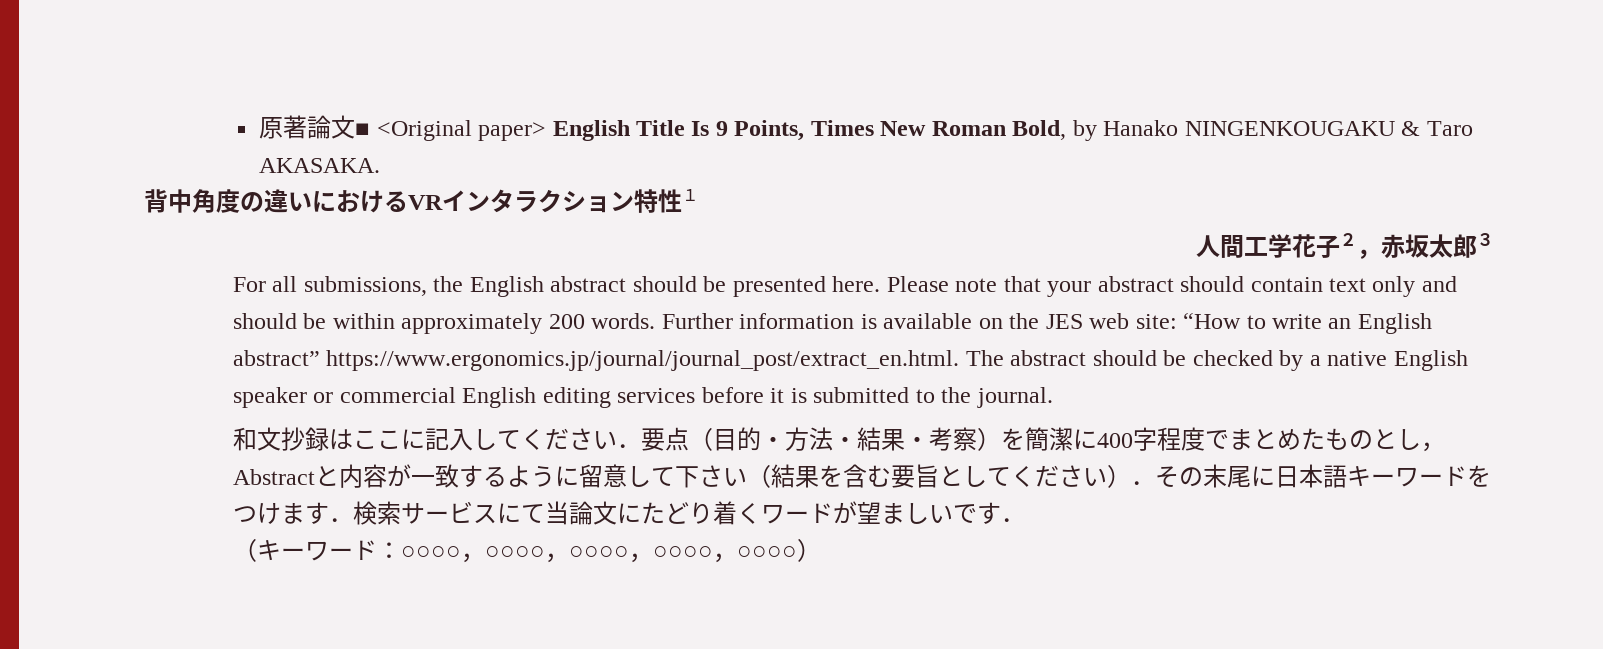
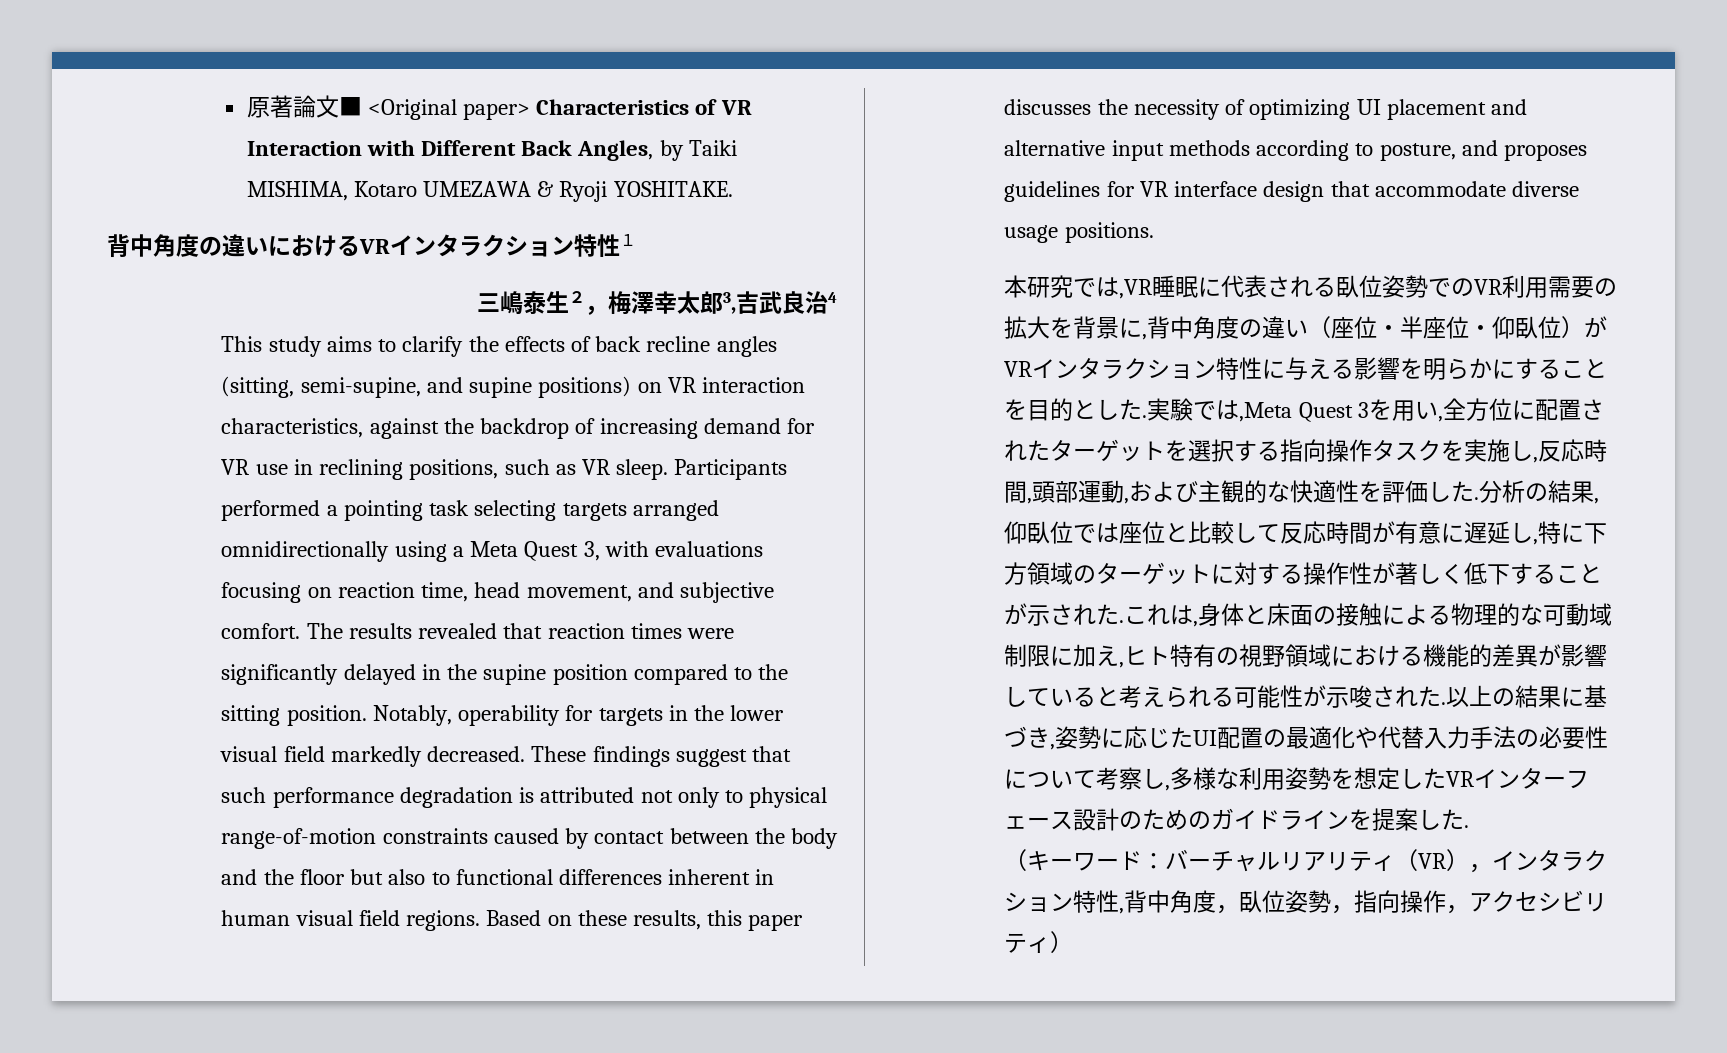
[552,120,1473,141] [259,158,381,173] English Title Is 9 Points, Times New Roman Bold, by Hanako NINGENKOUGAKU & Taro AKASAKA. -> [536,99,752,115] [246,139,737,161] [246,181,733,202] Characteristics of VR Interaction with Different Back Angles, by Taiki MISHIMA, Kotaro UMEZAWA & Ryoji YOSHITAKE.
[1196,233,1357,258] [1357,233,1494,259] [232,276,1457,297] [232,313,1432,334] [232,350,1468,371] [232,387,1053,408] [232,427,1445,452] [232,464,1491,488] [232,501,1025,525] [232,539,797,563] 人間工学花子２，赤坂太郎３ // For all submissions, the English abstract should be presented here. Please note that your abstract should contain text only and should be within approximately 200 words. Further information is available on the JES web site: “How to write an English abstract” https://www.ergonomics.jp/journal/journal_post/extract_en.html. The abstract should be checked by a native English speaker or commercial English editing services before it is submitted to the journal. // 和文抄録はここに記入してください．要点（目的・方法・結果・考察）を簡潔に400字程度でまとめたものとし，Abstractと内容が一致するように留意して下さい（結果を含む要旨としてください）．その末尾に日本語キーワードをつけます．検索サービスにて当論文にたどり着くワードが望ましいです． // （キーワード：○○○○，○○○○，○○○○，○○○○，○○○○ -> [477,291,585,315] [585,291,837,315] [221,335,777,357] [221,376,805,398] [221,417,815,439] [221,458,788,480] [221,499,719,521] [221,540,763,562] [221,581,774,603] [221,622,734,639] [221,663,789,685] [221,704,785,726] [220,745,791,767] [221,786,828,808] [221,827,838,849] [221,868,775,885] [221,909,804,931] [1004,98,1527,120] [1004,139,1587,161] [1004,180,1579,202] [1004,222,1154,243] [1004,275,1618,299] [1004,316,1608,340] [1004,357,1608,380] [1004,398,1604,422] [1004,439,1608,463] [1004,480,1600,504] [1004,521,1608,545] [1004,562,1603,585] [1004,603,1613,627] [1004,644,1608,668] [1004,685,1608,708] [1004,726,1609,750] [1004,767,1590,791] [1004,808,1470,831] [1004,849,1608,873] [1004,890,1608,914] [1004,933,1051,953] 三嶋泰生２，梅澤幸太郎3,吉武良治4 // This study aims to clarify the effects of back recline angles (sitting, semi-supine, and supine positions) on VR interaction characteristics, against the backdrop of increasing demand for VR use in reclining positions, such as VR sleep. Participants performed a pointing task selecting targets arranged omnidirectionally using a Meta Quest 3, with evaluations focusing on reaction time, head movement, and subjective comfort. The results revealed that reaction times were significantly delayed in the supine position compared to the sitting position. Notably, operability for targets in the lower visual field markedly decreased. These findings suggest that such performance degradation is attributed not only to physical range-of-motion constraints caused by contact between the body and the floor but also to functional differences inherent in human visual field regions. Based on these results, this paper discusses the necessity of optimizing UI placement and alternative input methods according to posture, and proposes guidelines for VR interface design that accommodate diverse usage positions. // 本研究では,VR睡眠に代表される臥位姿勢でのVR利用需要の拡大を背景に,背中角度の違い（座位・半座位・仰臥位）がVRインタラクション特性に与える影響を明らかにすることを目的とした.実験では,Meta Quest 3を用い,全方位に配置されたターゲットを選択する指向操作タスクを実施し,反応時間,頭部運動,および主観的な快適性を評価した.分析の結果,仰臥位では座位と比較して反応時間が有意に遅延し,特に下方領域のターゲットに対する操作性が著しく低下することが示された.これは,身体と床面の接触による物理的な可動域制限に加え,ヒト特有の視野領域における機能的差異が影響していると考えられる可能性が示唆された.以上の結果に基づき,姿勢に応じたUI配置の最適化や代替入力手法の必要性について考察し,多様な利用姿勢を想定したVRインターフェース設計のためのガイドラインを提案した. // （キーワード：バーチャルリアリティ（VR），インタラクション特性,背中角度，臥位姿勢，指向操作，アクセシビリティ

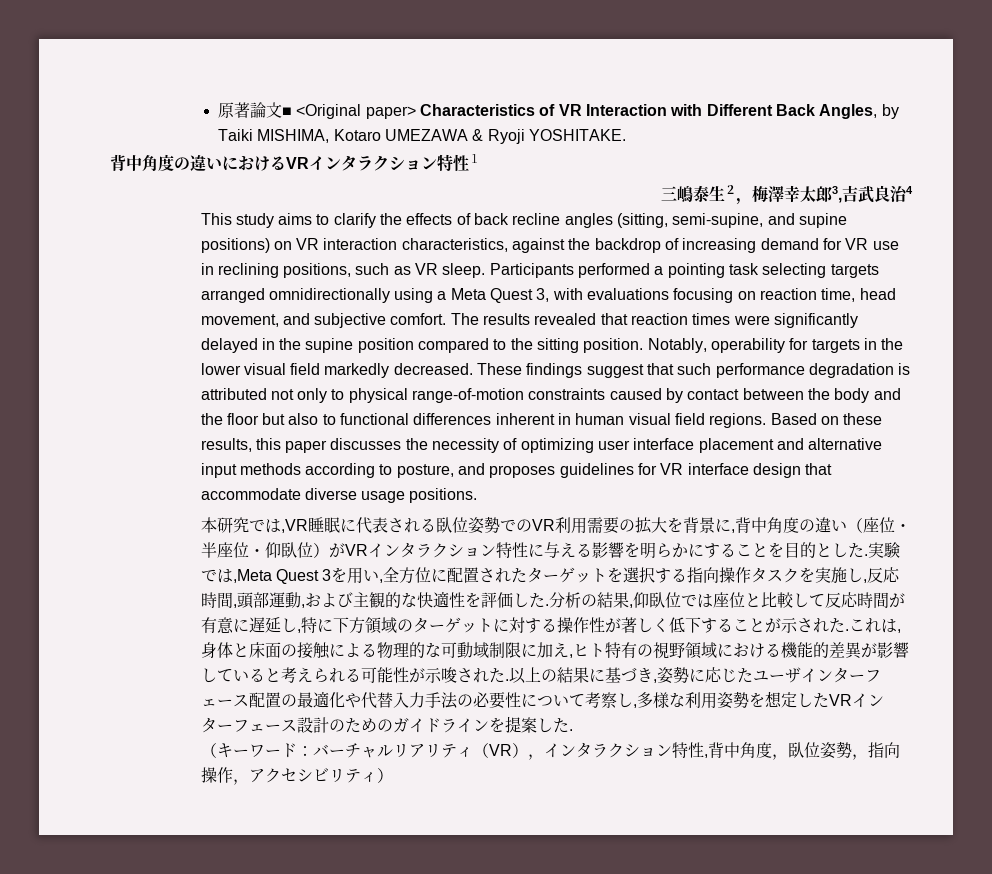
[1356,99,1381,115] UI -> [598,438,695,450] user interface
[1193,730,1218,746] UI -> [752,667,881,683] [200,694,249,707] ユーザインターフェース

